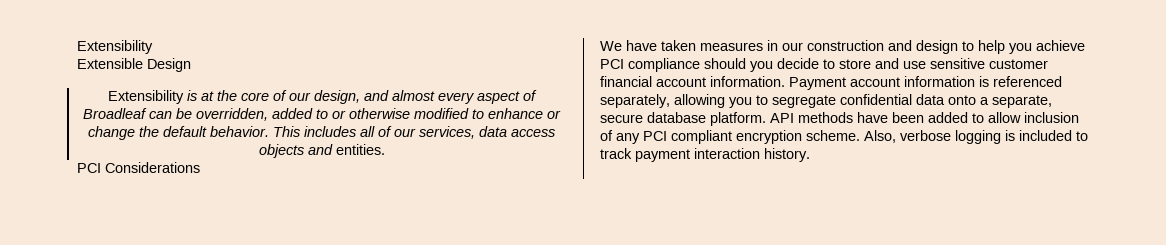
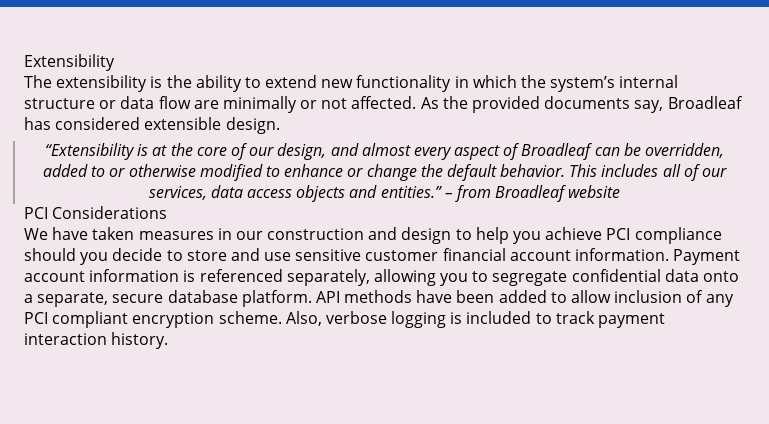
[77,58,191,72] [108,90,184,104] Extensible Design // Extensibility -> [24,75,679,92] [24,96,743,113] [24,117,280,134] [45,143,136,160] The extensibility is the ability to extend new functionality in which the system’s internal structure or data flow are minimally or not affected. As the provided documents say, Broadleaf has considered extensible design. // “Extensibility
[335,144,385,155] entities. -> [380,185,621,202] entities.” – from Broadleaf website

